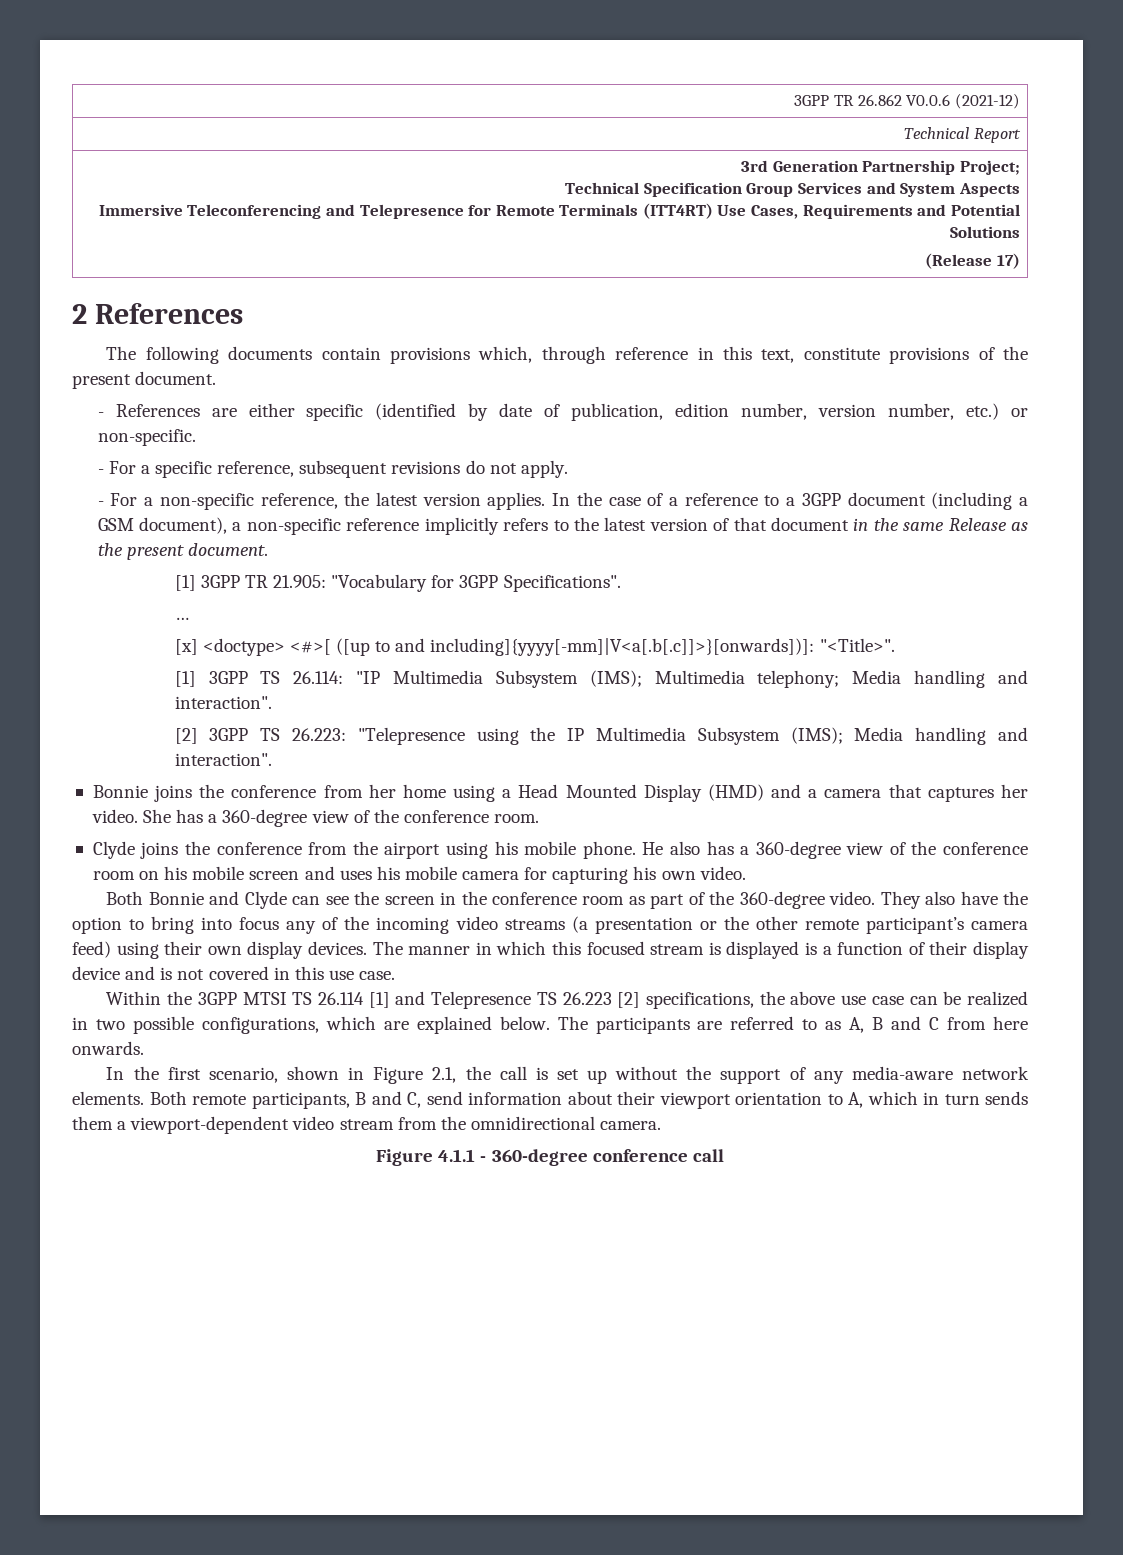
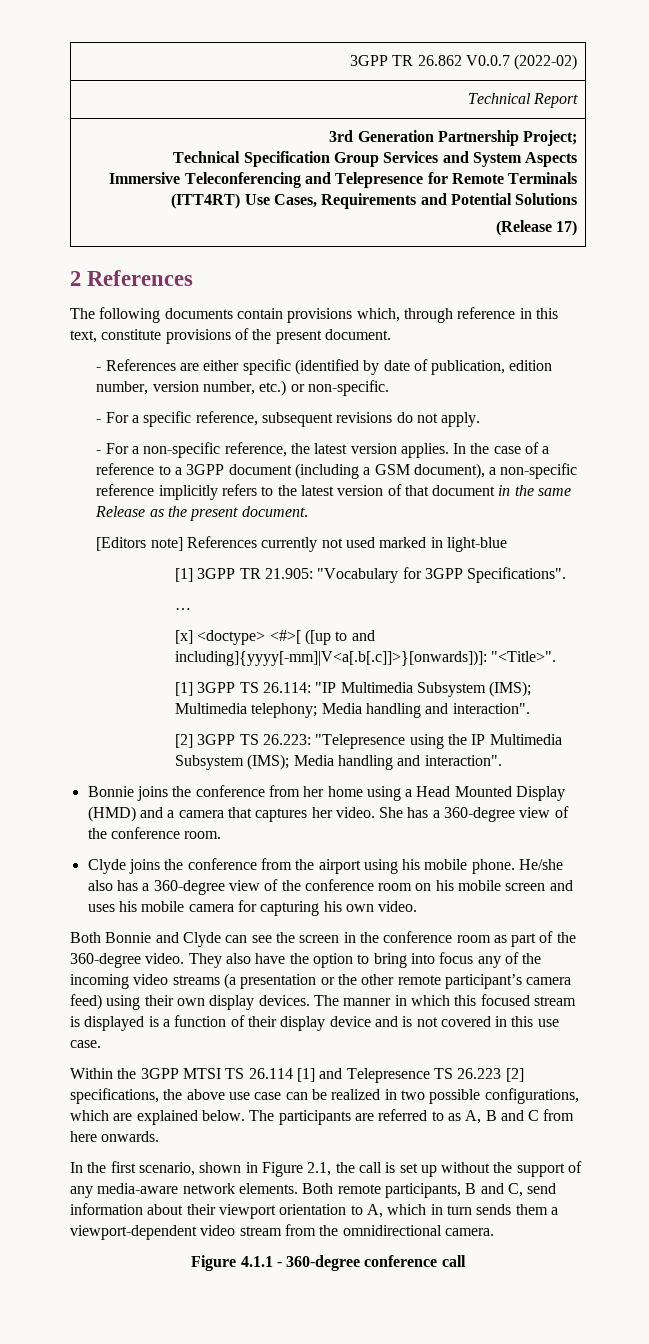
[906,93,1020,109] V0.0.6 (2021-12) -> [465,54,578,70] V0.0.7 (2022-02)
(268, 549) none -> [96,536,507,552] // [Editors note] References currently not used marked in light-blue
[642,842,664,855] He -> [519,859,564,870] He/she

